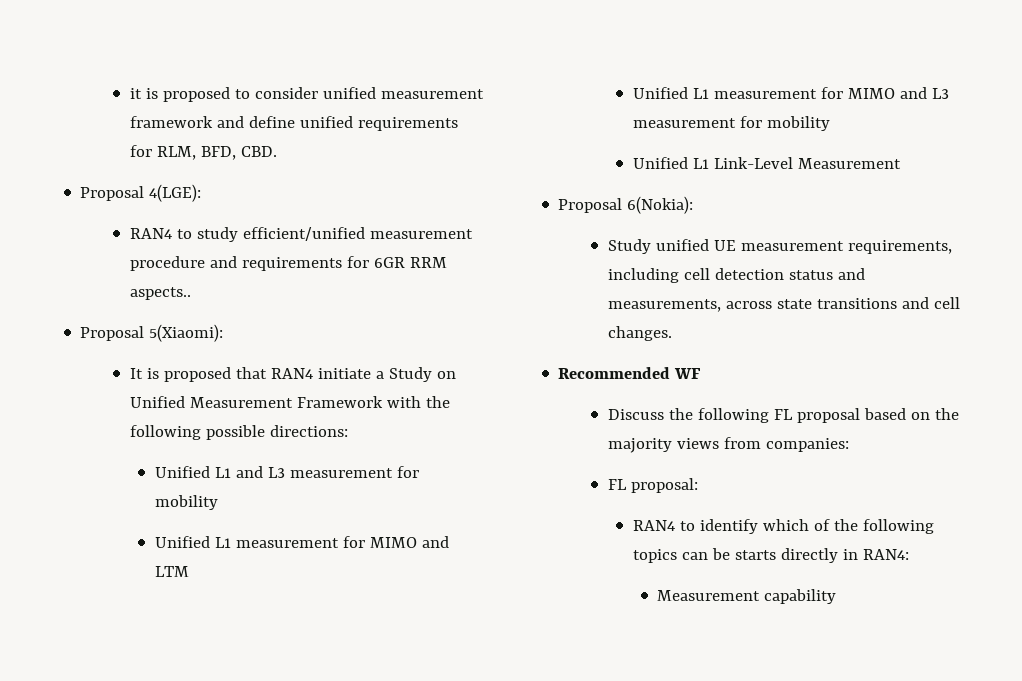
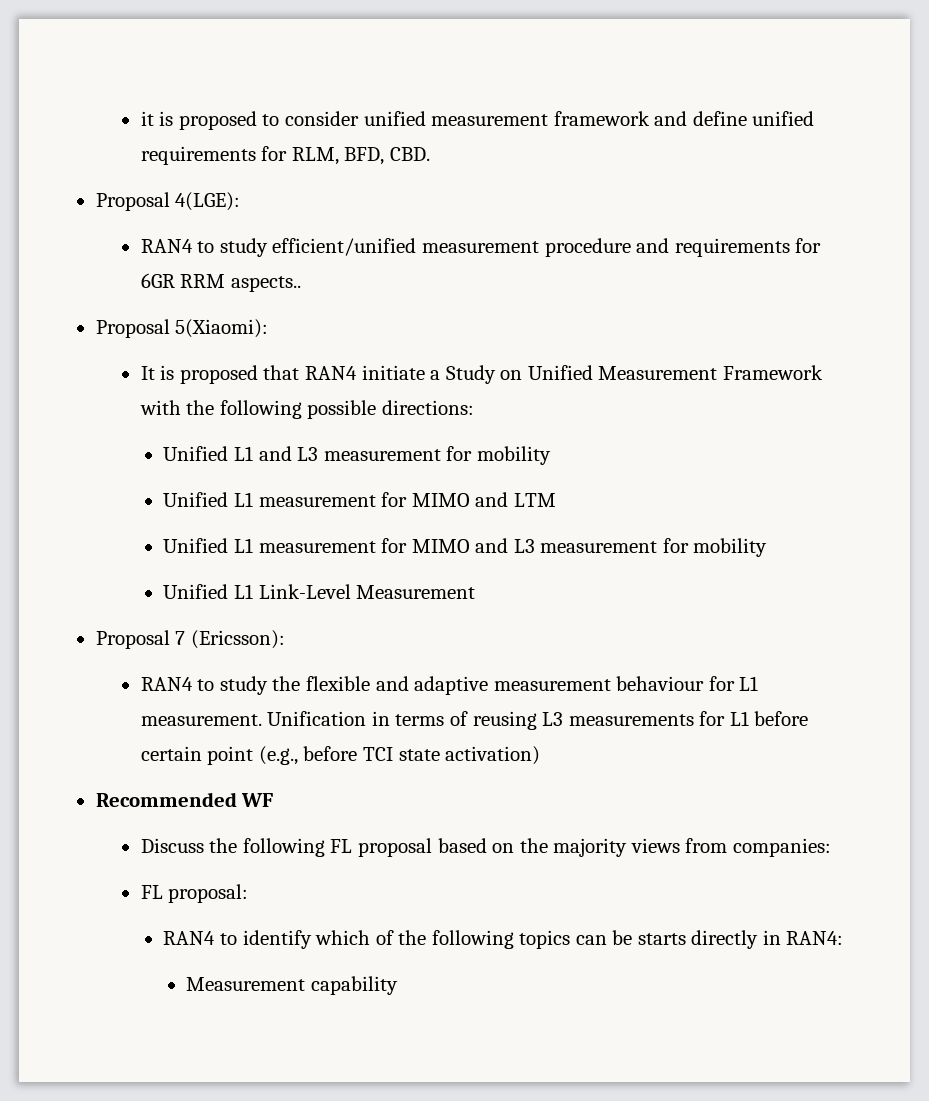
[627,196,694,214] [607,239,952,254] [607,268,865,283] [607,297,960,312] [607,326,672,341] 6(Nokia): // Study unified UE measurement requirements, including cell detection status and measurements, across state transitions and cell changes. -> [175,630,285,649] [140,676,759,695] [140,711,809,730] [140,746,541,765] 7 (Ericsson): // RAN4 to study the flexible and adaptive measurement behaviour for L1 measurement. Unification in terms of reusing L3 measurements for L1 before certain point (e.g., before TCI state activation)

